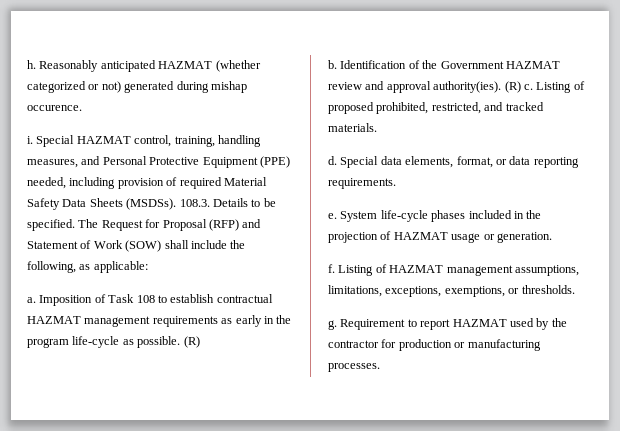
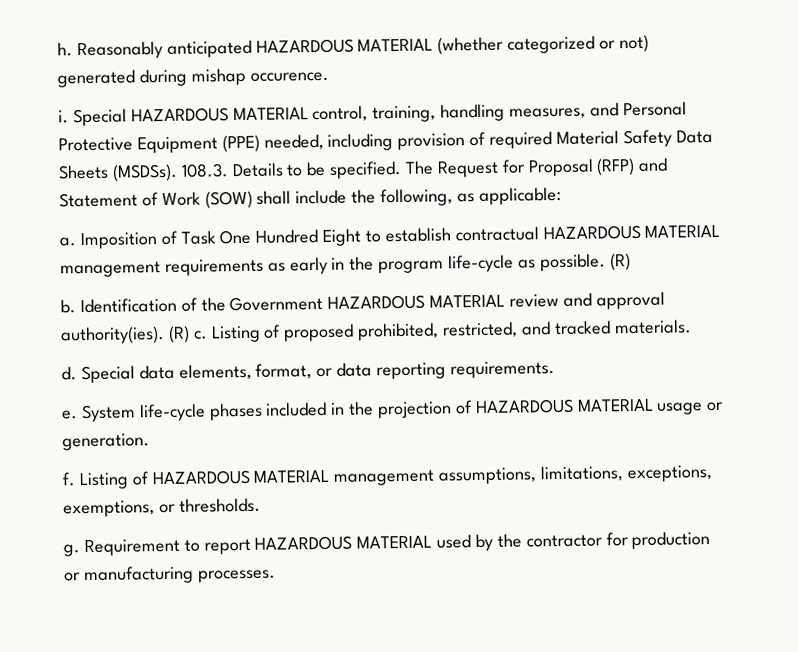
[158,61,213,69] HAZMAT -> [255,38,434,54] HAZARDOUS MATERIAL
[76,136,131,144] HAZMAT -> [130,107,309,123] HAZARDOUS MATERIAL
[136,295,155,303] 108 -> [219,228,362,246] One Hundred Eight
[27,316,81,324] HAZMAT -> [542,224,721,241] HAZARDOUS MATERIAL
[505,61,560,69] HAZMAT -> [327,294,506,310] HAZARDOUS MATERIAL
[393,232,448,240] HAZMAT -> [474,398,654,415] HAZARDOUS MATERIAL
[389,265,444,273] HAZMAT -> [151,469,330,486] HAZARDOUS MATERIAL
[452,319,507,327] HAZMAT -> [254,535,433,551] HAZARDOUS MATERIAL

